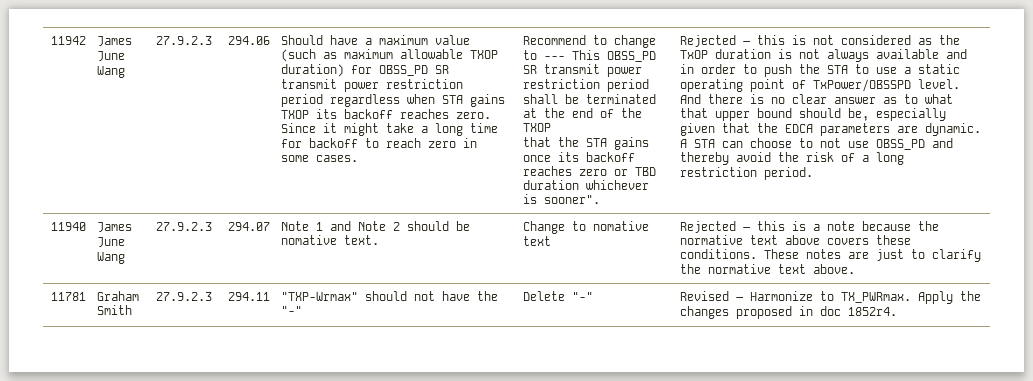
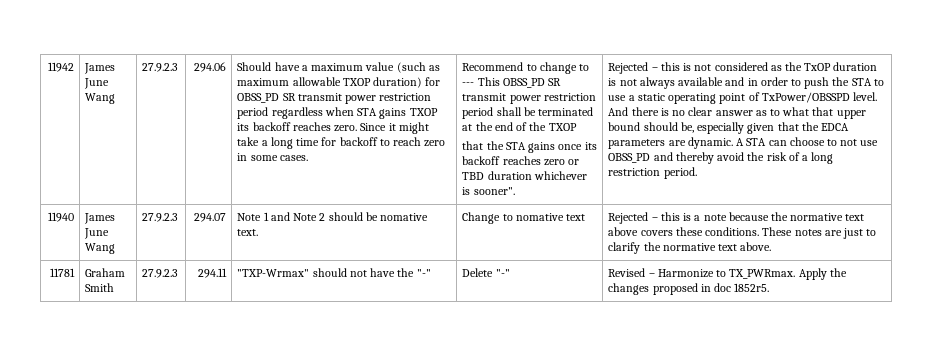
[848,307,898,316] 1852r4. -> [734,283,770,292] 1852r5.

